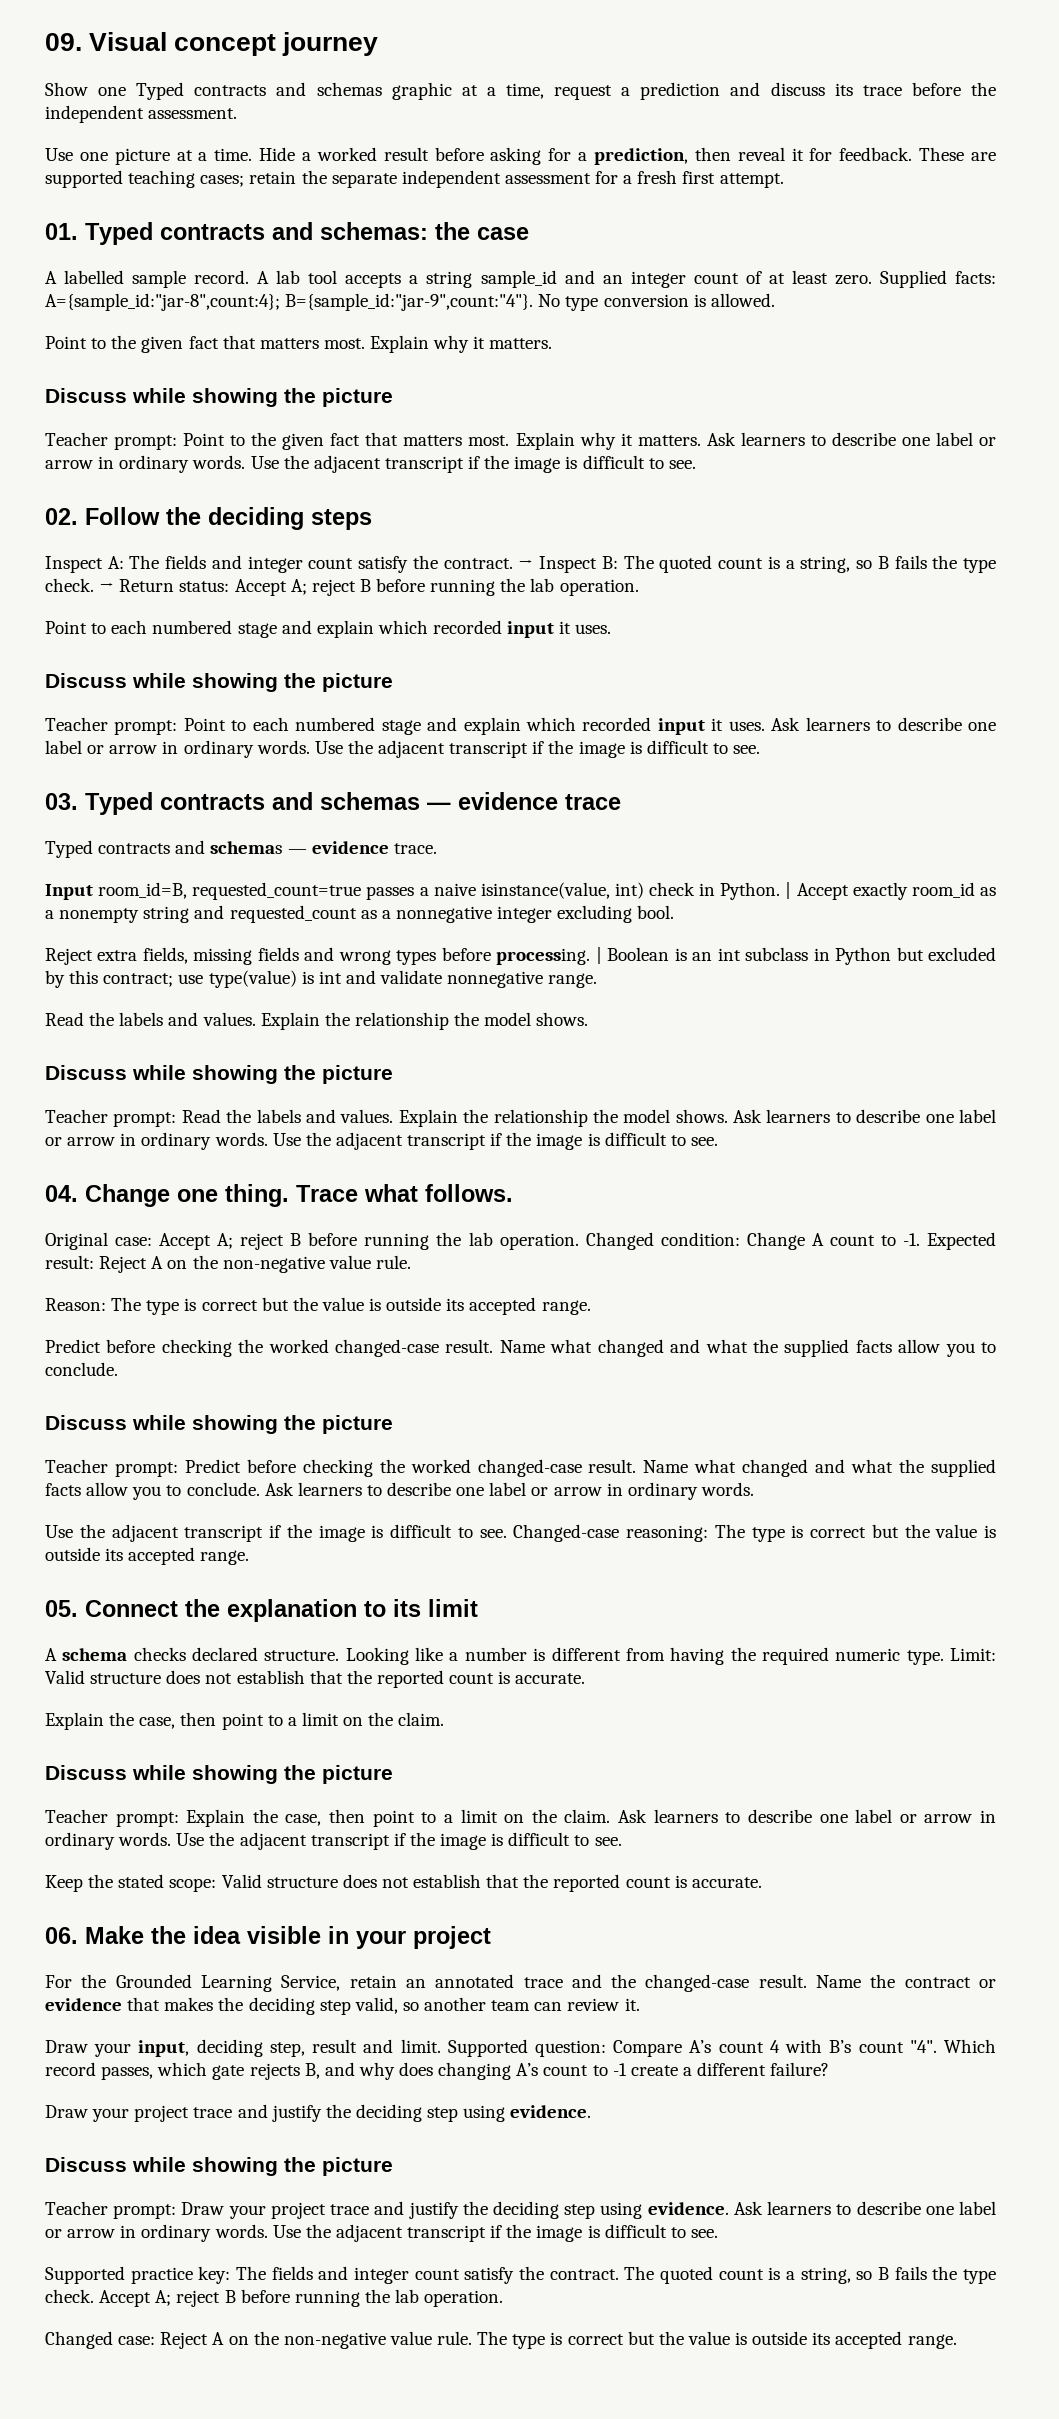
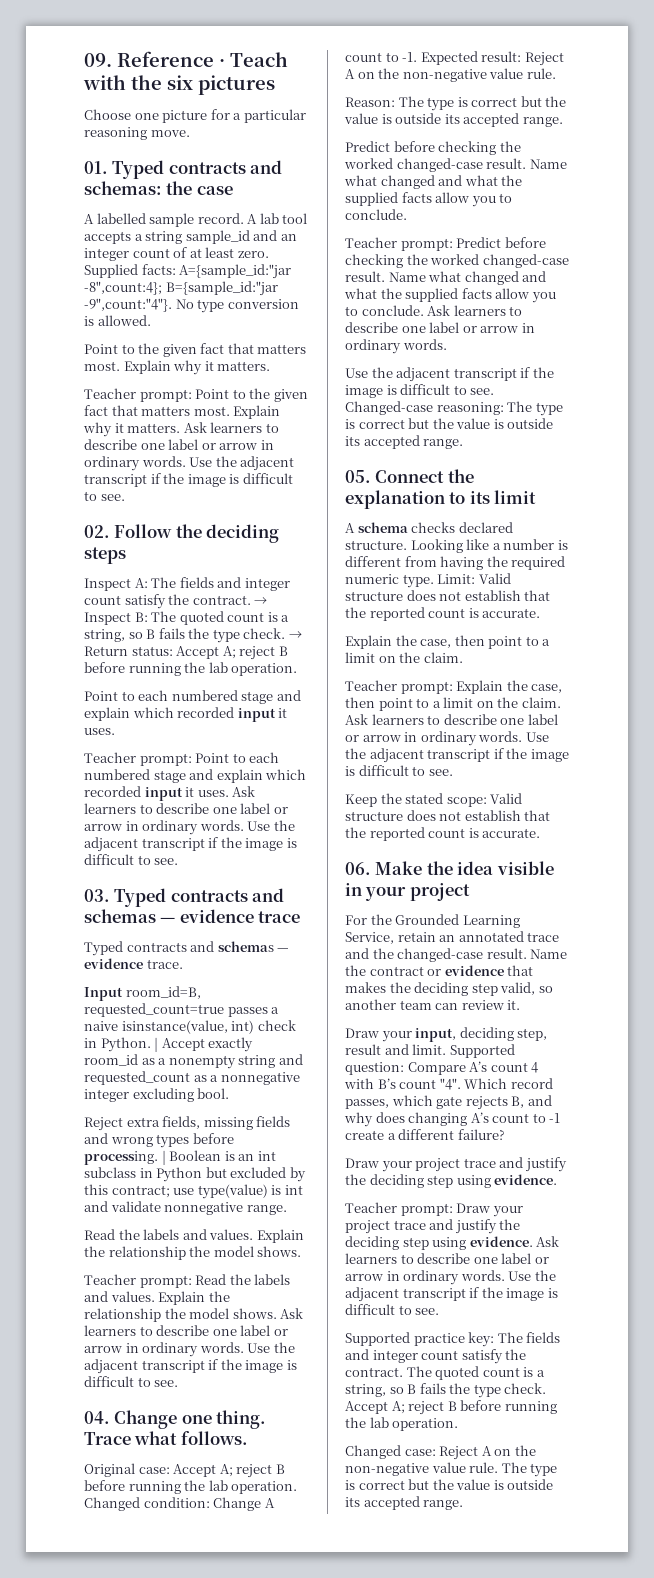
[89,32,379,56] [45,82,996,100] [45,105,238,123] [45,147,997,165] [45,170,784,188] Visual concept journey // Show one Typed contracts and schemas graphic at a time, request a prediction and discuss its trace before the independent assessment. // Use one picture at a time. Hide a worked result before asking for a prediction, then reveal it for feedback. These are supported teaching cases; retain the separate independent assessment for a fresh first attempt. -> [117,51,288,67] [83,75,275,95] [84,109,306,123] [84,127,190,140] Reference · Teach with the six pictures // Choose one picture for a particular reasoning move.
[45,293,534,311] A={sample_id:"jar-8",count:4}; B={sample_id:"jar-9",count:"4"}. -> [179,264,292,279] [84,281,278,296] [84,298,172,312] A={sample_id:"jar -8",count:4}; B={sample_id:"jar -9",count:"4"}.
[45,388,393,407] // Discuss while showing the picture -> (271, 366) none
[45,673,393,692] // Discuss while showing the picture -> (115, 731) none
[45,1065,393,1084] // Discuss while showing the picture -> (302, 1251) none
[45,1415,393,1434] // Discuss while showing the picture -> (407, 214) none
[45,1765,393,1784] // Discuss while showing the picture -> (463, 657) none
[45,2157,393,2176] // Discuss while showing the picture -> (558, 1179) none

